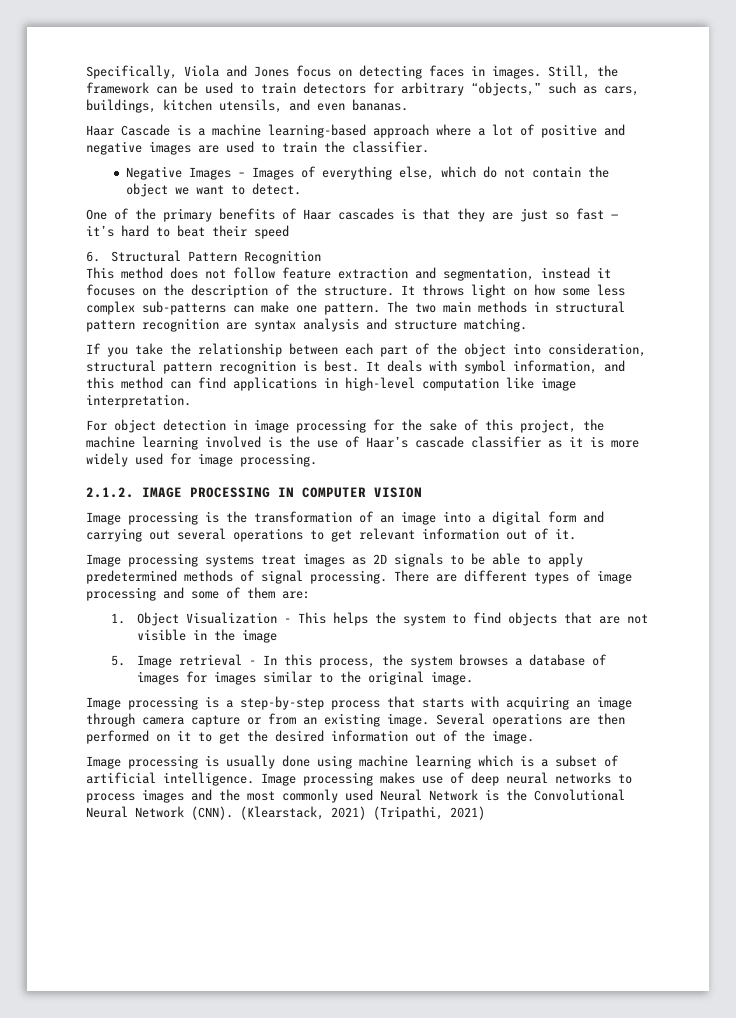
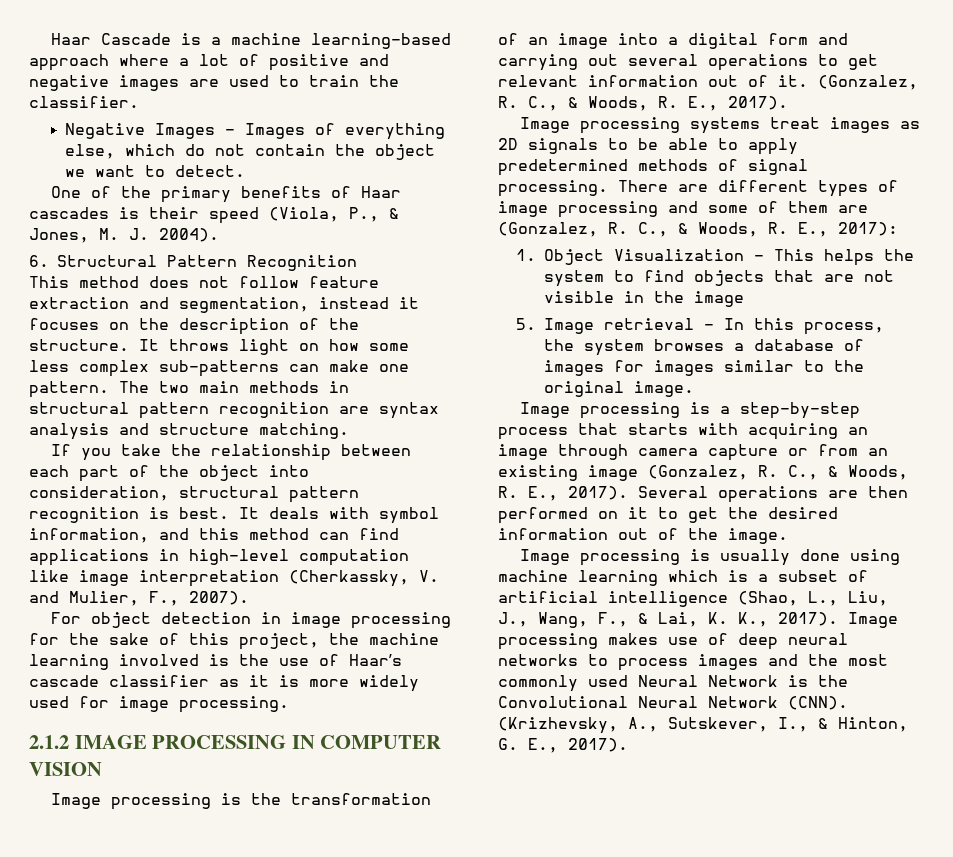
[86,65,618,79] [86,82,639,96] [86,99,408,113] Specifically, Viola and Jones focus on detecting faces in images. Still, the framework can be used to train detectors for arbitrary “objects,” such as cars, buildings, kitchen utensils, and even bananas. // -> (51, 39) none
[422,208,618,222] [86,225,289,239] that they are just so fast — it’s hard to beat their speed -> [149,207,399,224] [29,228,219,243] their speed (Viola, P., & Jones, M. J. 2004).
[86,394,191,408] interpretation. -> [139,570,439,587] [29,591,249,606] interpretation (Cherkassky, V. and Mulier, F., 2007).
[86,487,134,498] 2.1.2. -> [29,735,69,749] 2.1.2
(576, 534) none -> [818,75,918,90] [498,96,788,111] (Gonzalez, R. C., & Woods, R. E., 2017).
[282,591,310,599] are: -> [838,205,868,213] [498,222,898,237] are (Gonzalez, R. C., & Woods, R. E., 2017):
[387,713,429,727] image. -> [588,465,908,481] [498,486,628,501] image (Gonzalez, R. C., & Woods, R. E., 2017).
[163,772,254,786] intelligence. -> [608,591,888,607] [498,612,838,628] intelligence (Shao, L., Liu, J., Wang, F., & Lai, K. K., 2017).
[240,806,485,820] (Klearstack, 2021) (Tripathi, 2021) -> [498,717,908,734] [498,738,628,753] (Krizhevsky, A., Sutskever, I., & Hinton, G. E., 2017).

